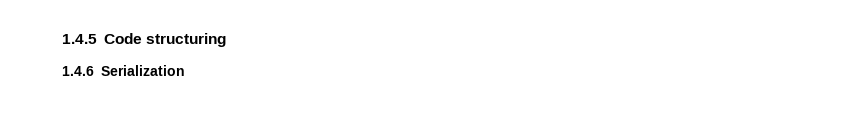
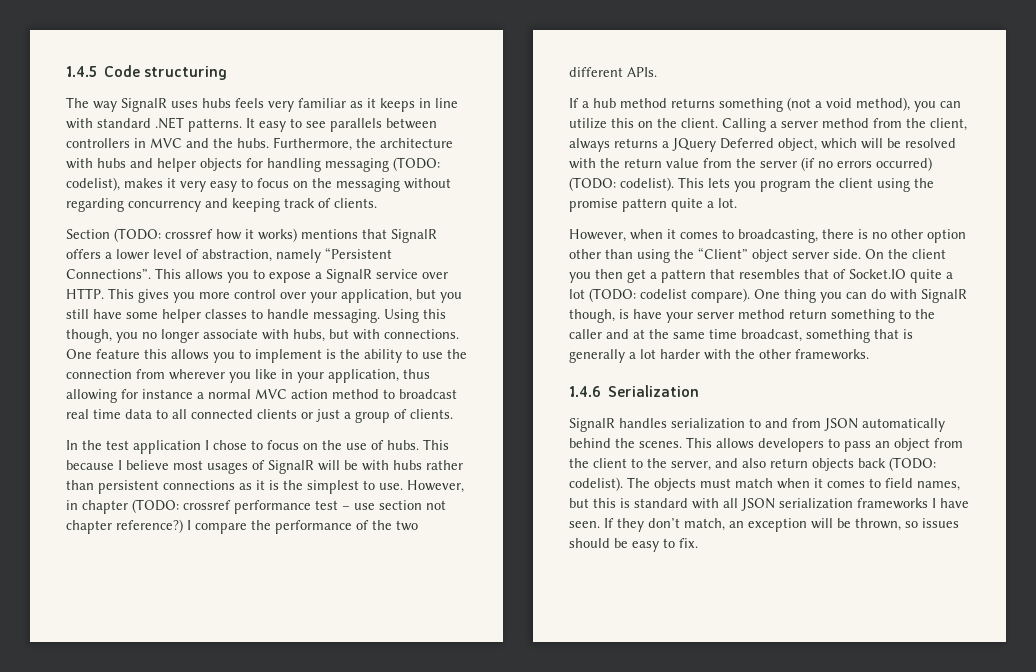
[62,65,185,76] 1.4.6 Serialization -> [66,97,458,112] [66,117,437,132] [66,137,453,151] [66,157,440,172] [66,177,451,192] [66,198,377,212] [66,228,437,243] [66,247,392,263] [66,268,448,283] [66,288,462,303] [66,309,446,323] [66,329,459,343] [66,349,467,363] [66,369,430,383] [66,389,457,403] [66,409,453,423] [66,439,449,454] [66,460,463,474] [66,480,464,494] [66,499,446,514] [66,519,418,534] [569,67,657,77] [569,97,961,112] [569,118,967,132] [569,138,956,152] [569,157,932,171] [569,177,934,192] [569,198,737,212] [569,229,966,243] [569,247,946,263] [569,269,953,283] [569,288,967,303] [569,309,935,323] [569,329,913,343] [569,349,869,363] [569,385,700,397] [569,418,945,432] [569,437,963,452] [569,457,936,471] [569,477,960,491] [569,498,969,511] [569,518,959,532] [569,538,698,552] The way SignalR uses hubs feels very familiar as it keeps in line with standard .NET patterns. It easy to see parallels between controllers in MVC and the hubs. Furthermore, the architecture with hubs and helper objects for handling messaging (TODO: codelist), makes it very easy to focus on the messaging without regarding concurrency and keeping track of clients. // Section (TODO: crossref how it works) mentions that SignalR offers a lower level of abstraction, namely “Persistent Connections”. This allows you to expose a SignalR service over HTTP. This gives you more control over your application, but you still have some helper classes to handle messaging. Using this though, you no longer associate with hubs, but with connections. One feature this allows you to implement is the ability to use the connection from wherever you like in your application, thus allowing for instance a normal MVC action method to broadcast real time data to all connected clients or just a group of clients. // In the test application I chose to focus on the use of hubs. This because I believe most usages of SignalR will be with hubs rather than persistent connections as it is the simplest to use. However, in chapter (TODO: crossref performance test – use section not chapter reference?) I compare the performance of the two different APIs. // If a hub method returns something (not a void method), you can utilize this on the client. Calling a server method from the client, always returns a JQuery Deferred object, which will be resolved with the return value from the server (if no errors occurred) (TODO: codelist). This lets you program the client using the promise pattern quite a lot. // However, when it comes to broadcasting, there is no other option other than using the “Client” object server side. On the client you then get a pattern that resembles that of Socket.IO quite a lot (TODO: codelist compare). One thing you can do with SignalR though, is have your server method return something to the caller and at the same time broadcast, something that is generally a lot harder with the other frameworks. // 1.4.6 Serialization // SignalR handles serialization to and from JSON automatically behind the scenes. This allows developers to pass an object from the client to the server, and also return objects back (TODO: codelist). The objects must match when it comes to field names, but this is standard with all JSON serialization frameworks I have seen. If they don’t match, an exception will be thrown, so issues should be easy to fix.

